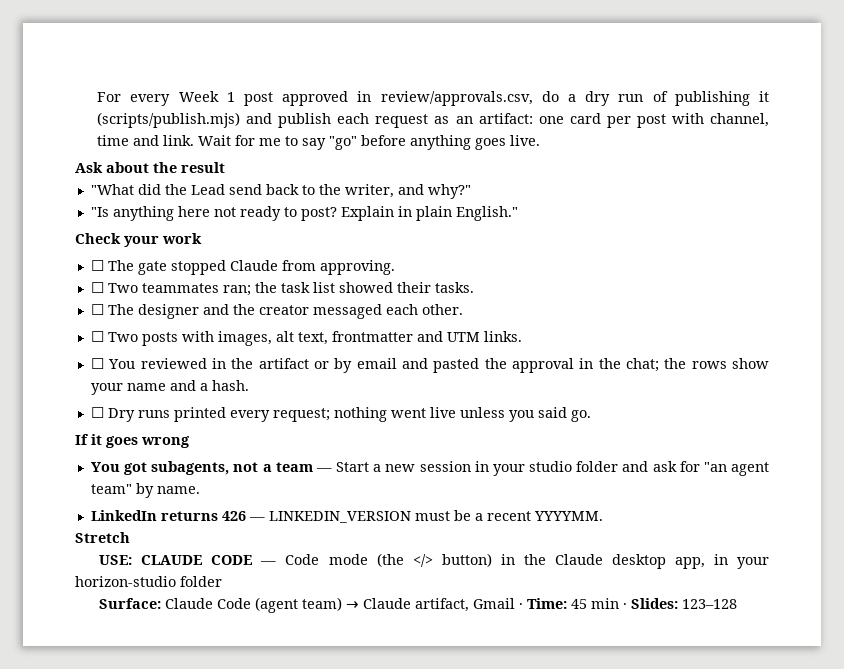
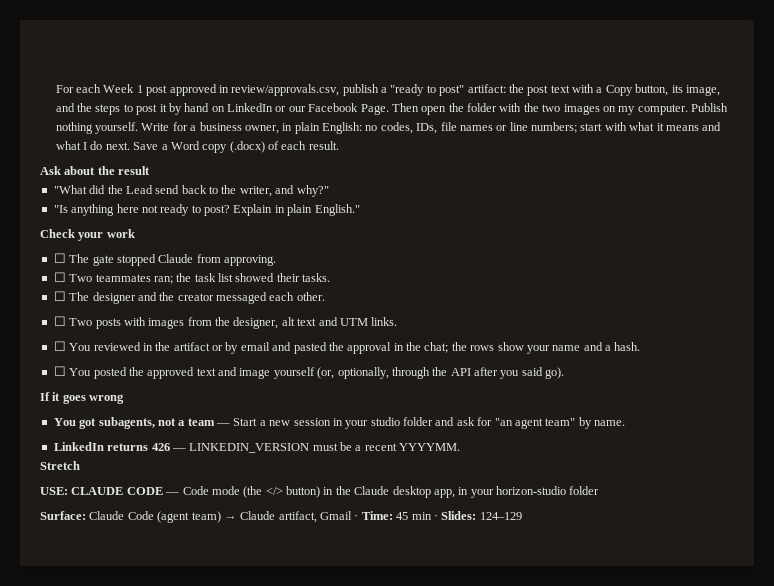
[130,94,171,106] every -> [76,84,102,93] each
[541,91,769,106] [97,112,769,128] [97,135,541,150] do a dry run of publishing it (scripts/publish.mjs) and publish each request as an artifact: one card per post with channel, time and link. Wait for me to say "go" before anything goes live. -> [342,84,720,96] [55,103,729,115] [55,122,722,134] [55,141,339,153] publish a "ready to post" artifact: the post text with a Copy button, its image, and the steps to post it by hand on LinkedIn or our Facebook Page. Then open the folder with the two images on my computer. Publish nothing yourself. Write for a business owner, in plain English: no codes, IDs, file names or line numbers; start with what it means and what I do next. Save a Word copy (.docx) of each result.
[217,331,413,346] images, alt text, frontmatter -> [148,317,317,329] images from the designer, alt text
[107,407,505,422] Dry runs printed every request; nothing went live unless -> [69,367,498,379] You posted the approved text and image yourself (or, optionally, through the API after
[570,410,591,422] go. -> [545,367,565,379] go).
[682,599,738,609] 123–128 -> [479,512,522,520] 124–129

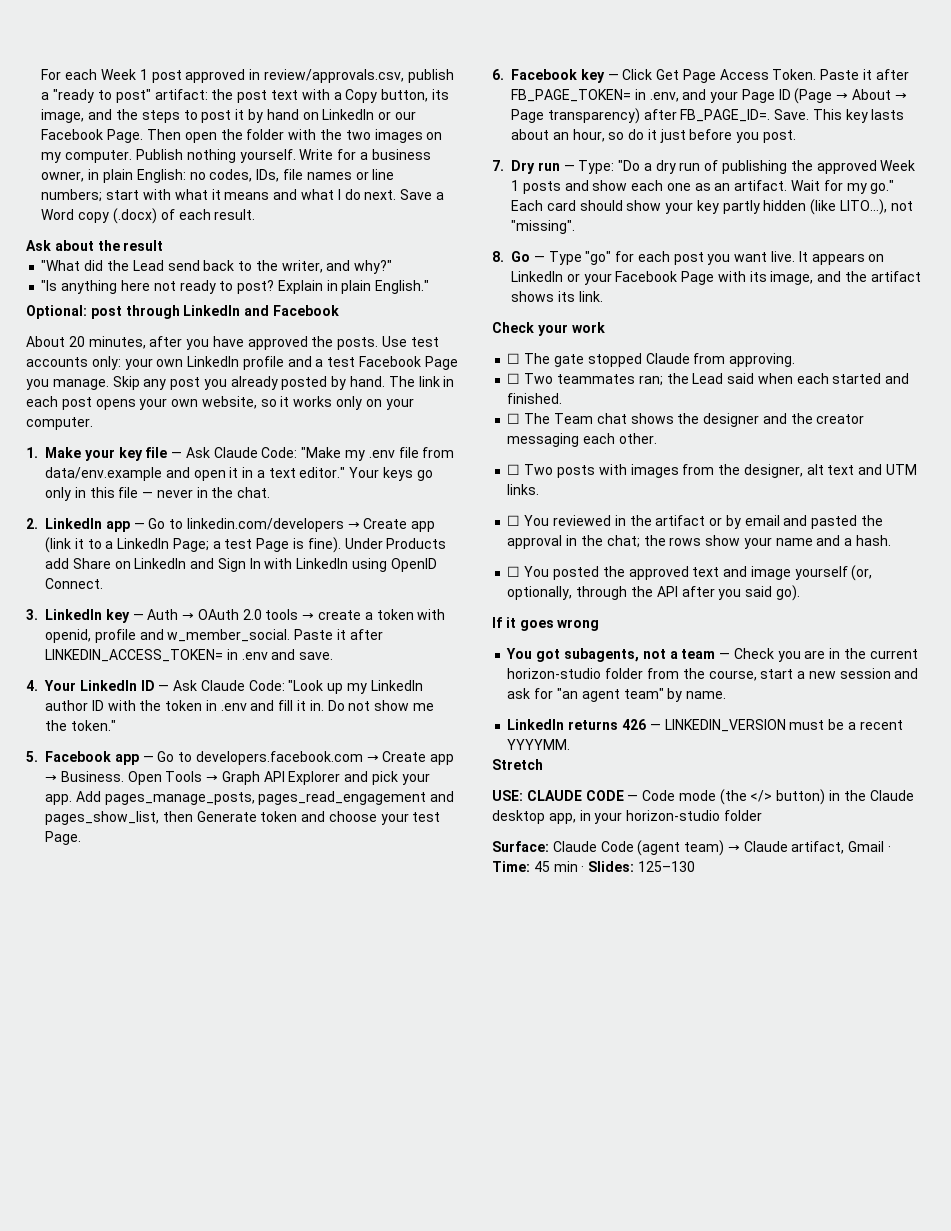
(360, 210) none -> [26,305,339,319] [26,336,439,350] [26,356,458,370] [26,376,455,390] [26,396,414,410] [26,417,93,430] [26,447,455,461] [45,467,433,481] [45,487,271,501] [26,518,436,532] [45,537,447,553] [45,558,437,572] [45,578,103,589] [26,609,446,623] [45,629,383,643] [45,649,334,662] [26,680,423,694] [45,700,434,711] [45,720,116,731] [26,751,455,765] [45,771,430,785] [45,791,455,805] [45,811,441,825] [45,831,81,845] [492,69,909,83] [511,88,907,104] [511,108,905,124] [511,129,797,143] [492,160,916,174] [511,180,895,194] [511,199,913,215] [511,220,575,234] [492,251,885,265] [511,271,921,285] [511,291,603,302] // Optional: post through LinkedIn and Facebook // About 20 minutes, after you have approved the posts. Use test accounts only: your own LinkedIn profile and a test Facebook Page you manage. Skip any post you already posted by hand. The link in each post opens your own website, so it works only on your computer. // 1. Make your key file — Ask Claude Code: "Make my .env file from data/env.example and open it in a text editor." Your keys go only in this file — never in the chat. // 2. LinkedIn app — Go to linkedin.com/developers → Create app (link it to a LinkedIn Page; a test Page is fine). Under Products add Share on LinkedIn and Sign In with LinkedIn using OpenID Connect. // 3. LinkedIn key — Auth → OAuth 2.0 tools → create a token with openid, profile and w_member_social. Paste it after LINKEDIN_ACCESS_TOKEN= in .env and save. // 4. Your LinkedIn ID — Ask Claude Code: "Look up my LinkedIn author ID with the token in .env and fill it in. Do not show me the token." // 5. Facebook app — Go to developers.facebook.com → Create app → Business. Open Tools → Graph API Explorer and pick your app. Add pages_manage_posts, pages_read_engagement and pages_show_list, then Generate token and choose your test Page. // 6. Facebook key — Click Get Page Access Token. Paste it after FB_PAGE_TOKEN= in .env, and your Page ID (Page → About → Page transparency) after FB_PAGE_ID=. Save. This key lasts about an hour, so do it just before you post. // 7. Dry run — Type: "Do a dry run of publishing the approved Week 1 posts and show each one as an artifact. Wait for my go." Each card should show your key partly hidden (like LITO…), not "missing". // 8. Go — Type "go" for each post you want live. It appears on LinkedIn or your Facebook Page with its image, and the artifact shows its link.
[194,273,331,282] [53,291,90,301] task list showed their tasks. // ☐ The -> [692,373,910,384] [507,393,563,404] [507,413,700,424] Lead said when each started and finished. // ☐ The Team chat shows the
[216,292,267,304] messaged -> [507,433,580,447] messaging
[233,417,433,429] Start a new session in your studio folder -> [733,648,918,662] [507,668,891,681] Check you are in the current horizon-studio folder from the course, start a new session
[479,512,522,520] 124–129 -> [637,861,695,872] 125–130

